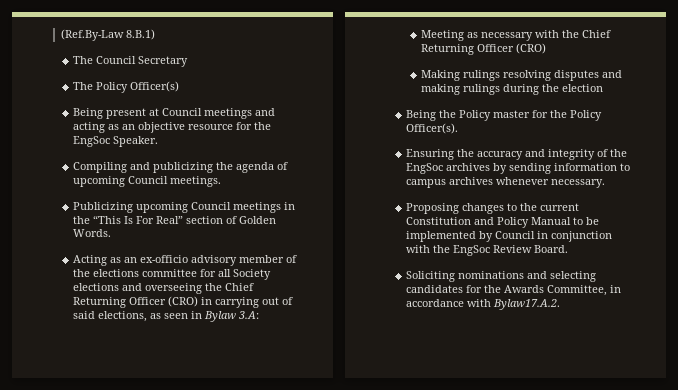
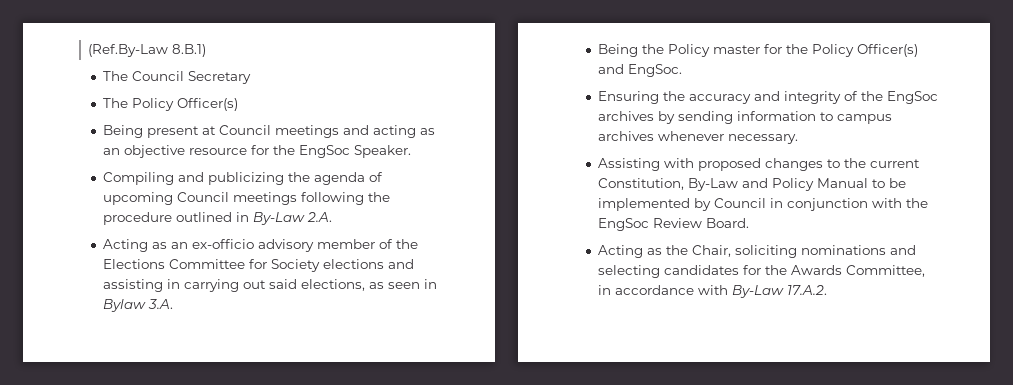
[170,176,222,187] [73,202,296,213] [73,215,277,224] [73,229,112,237] meetings. // Publicizing upcoming Council meetings in the “This Is For Real” section of Golden Words. -> [232,192,390,205] [102,212,332,225] meetings following the procedure outlined in By-Law 2.A.
[93,269,272,280] [73,283,255,294] [73,296,199,308] elections committee for all Society elections and overseeing the Chief Returning Officer (CRO) -> [102,259,414,272] [102,279,163,292] Elections Committee for Society elections and assisting
[282,297,294,305] of -> (266, 284) none
[238,311,260,319] [421,30,612,41] [421,43,547,55] [421,70,623,81] [421,84,604,95] 3.A: // Meeting as necessary with the Chief Returning Officer (CRO) // Making rulings resolving disputes and making rulings during the election -> [147,299,173,309] 3.A.
[406,123,459,134] Officer(s). -> [856,44,918,57] [597,64,682,77] Officer(s) and EngSoc.
[406,203,460,214] Proposing -> [597,158,761,171] Assisting with proposed
[406,217,472,225] Constitution -> [597,178,738,191] Constitution, By-Law
[406,271,456,282] Soliciting -> [597,245,797,258] Acting as the Chair, soliciting
[493,299,561,310] Bylaw17.A.2. -> [731,285,827,298] By-Law 17.A.2.

